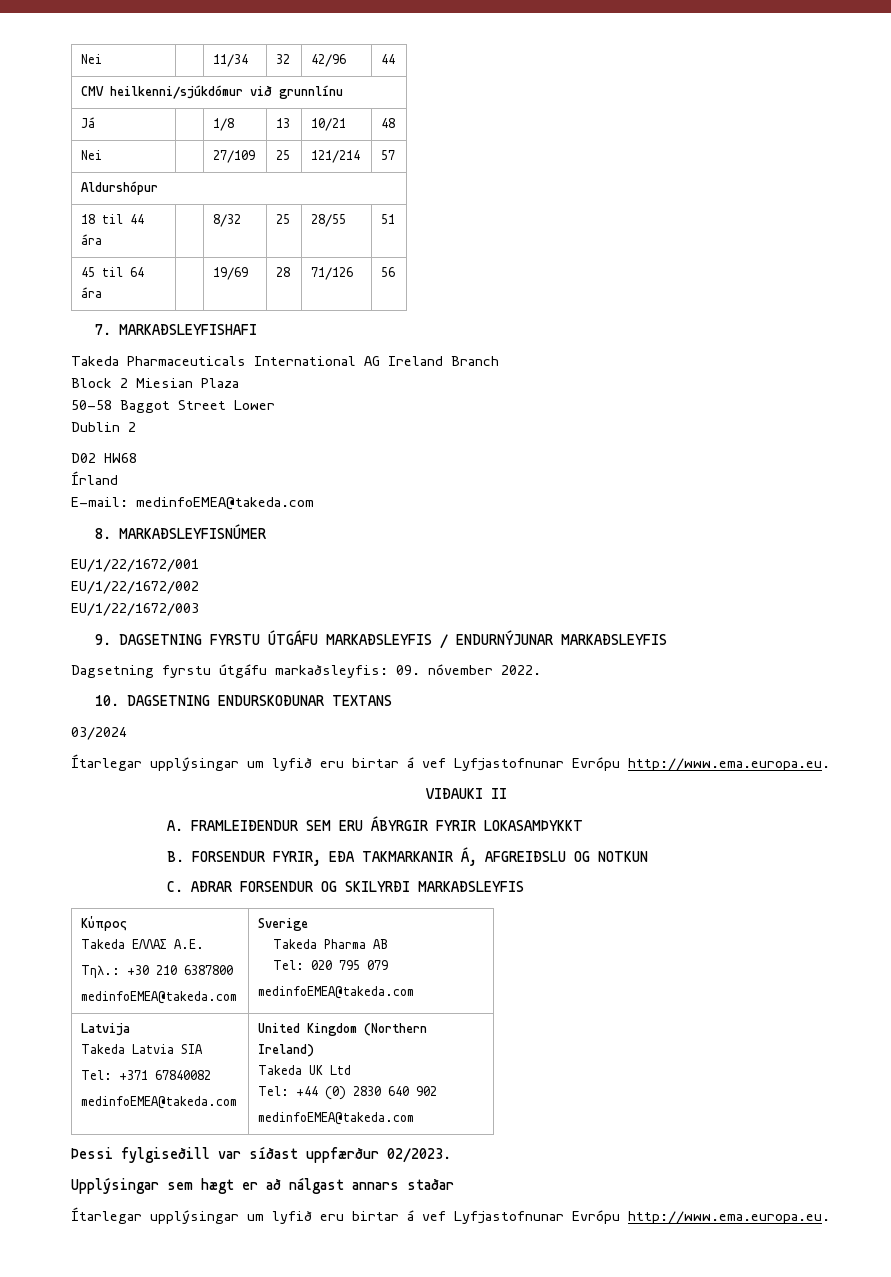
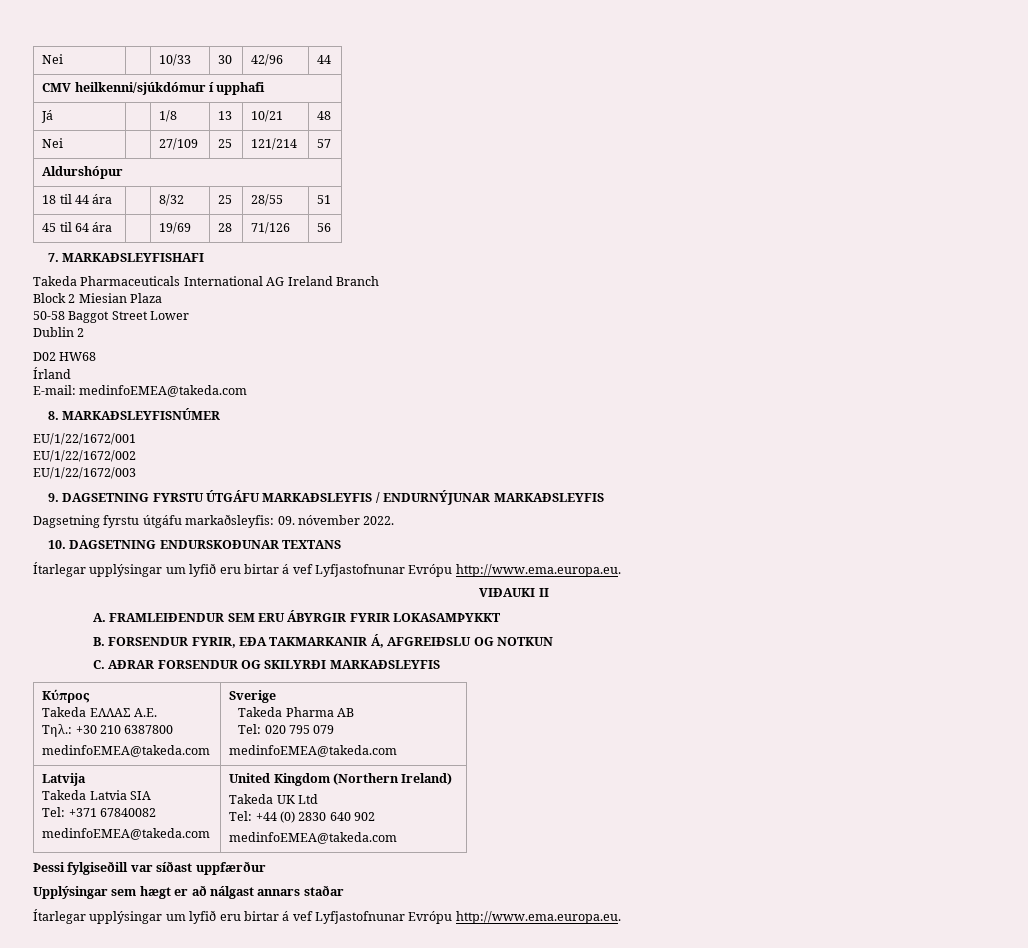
[81,54,103,64] [213,54,249,67] [276,54,291,64] Nei | | 11/34 | 32 -> [42,54,64,64] [159,54,192,66] [218,55,233,64] Nei | | 10/33 | 30
[250,85,344,99] við grunnlínu -> [209,82,266,95] í upphafi
[71,727,127,740] // 03/2024 -> (342, 544) none
[387,1148,451,1163] 02/2023. -> (266, 868) none

